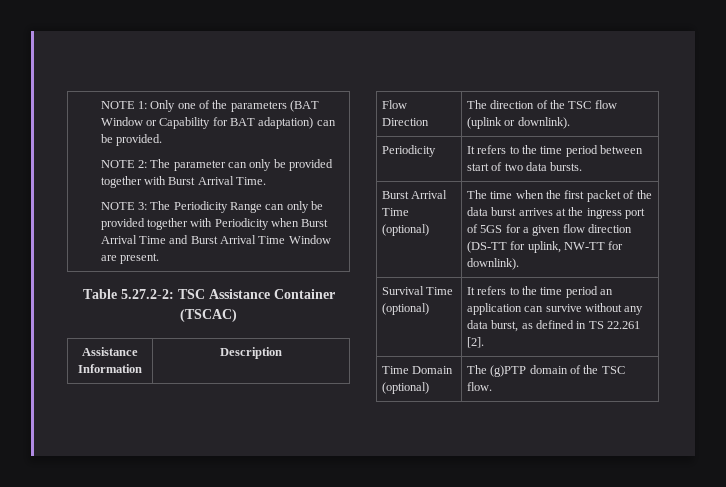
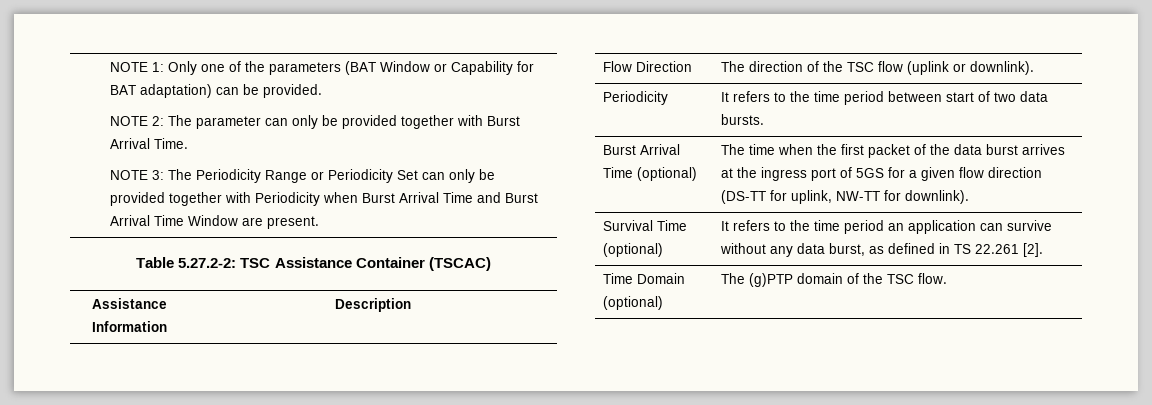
(263, 207) none -> [311,169,419,183] or Periodicity Set

